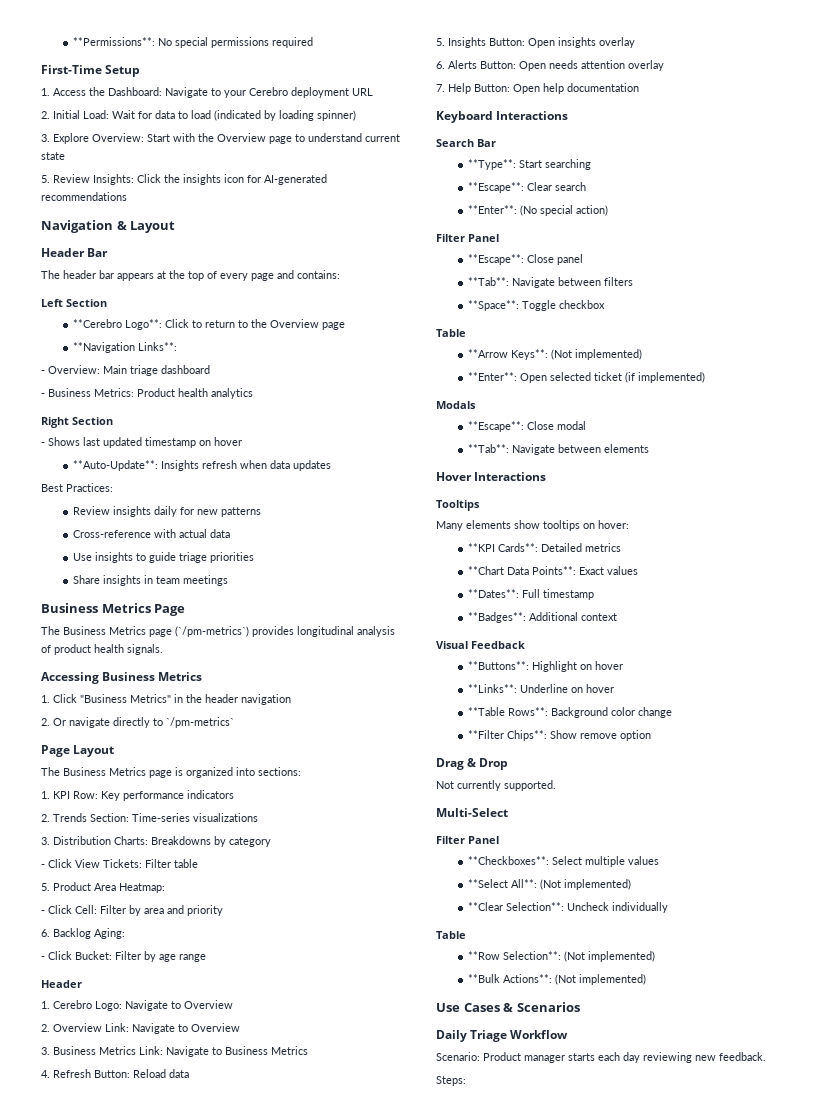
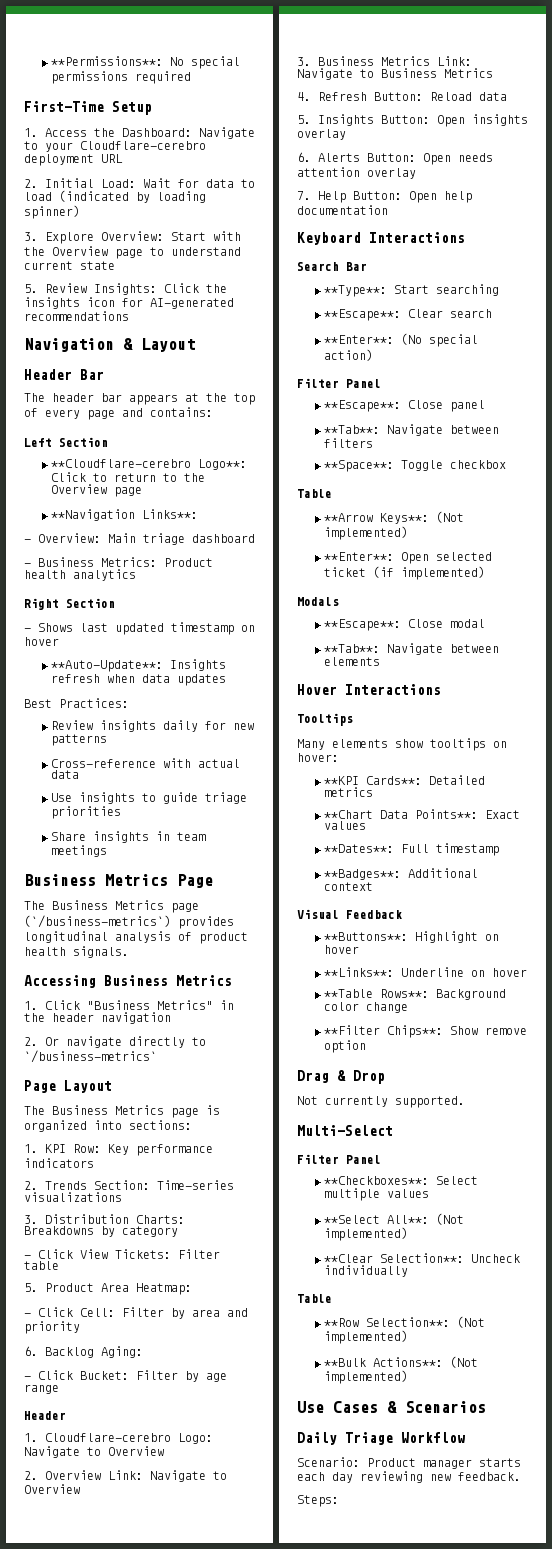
[249,87,288,96] Cerebro -> [80,141,206,150] Cloudflare-cerebro
[72,319,122,328] **Cerebro -> [50,459,191,468] **Cloudflare-cerebro
[175,626,249,637] (`/pm-metrics`) -> [24,915,171,928] (`/business-metrics`)
[166,717,234,728] `/pm-metrics` -> [24,1050,157,1063] `/business-metrics`
[53,1000,92,1009] Cerebro -> [45,1433,171,1442] Cloudflare-cerebro

